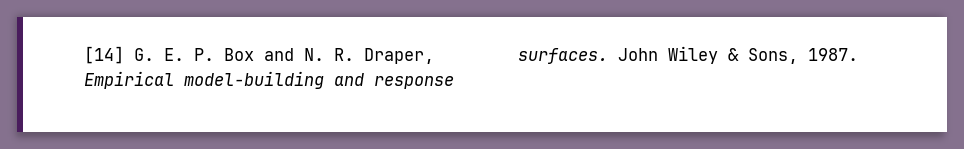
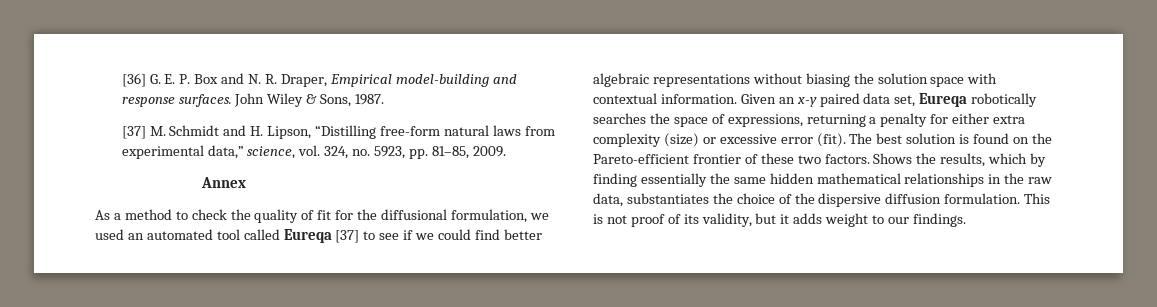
[84,46,125,64] [14] -> [121,73,146,87] [36]
(859, 54) none -> [121,125,555,139] [121,145,506,159] [200,177,246,188] [95,209,549,223] [95,229,542,243] [593,73,998,87] [593,93,1038,107] [593,113,1026,127] [593,133,1052,147] [593,153,1047,167] [593,173,1053,187] [593,193,1051,207] [593,213,966,227] // [37] M. Schmidt and H. Lipson, “Distilling free-form natural laws from experimental data,” science, vol. 324, no. 5923, pp. 81–85, 2009. // Annex // As a method to check the quality of fit for the diffusional formulation, we used an automated tool called Eureqa [37] to see if we could find better algebraic representations without biasing the solution space with contextual information. Given an x-y paired data set, Eureqa robotically searches the space of expressions, returning a penalty for either extra complexity (size) or excessive error (fit). The best solution is found on the Pareto-efficient frontier of these two factors. Shows the results, which by finding essentially the same hidden mathematical relationships in the raw data, substantiates the choice of the dispersive diffusion formulation. This is not proof of its validity, but it adds weight to our findings.

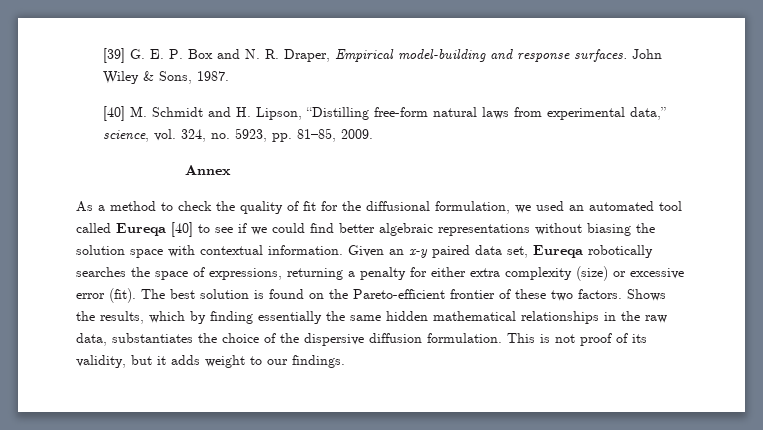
[121,73,146,87] [36] -> [103,48,126,63] [39]
[121,126,146,139] [37] -> [103,106,126,121] [40]
[335,230,360,243] [37] -> [171,222,193,237] [40]

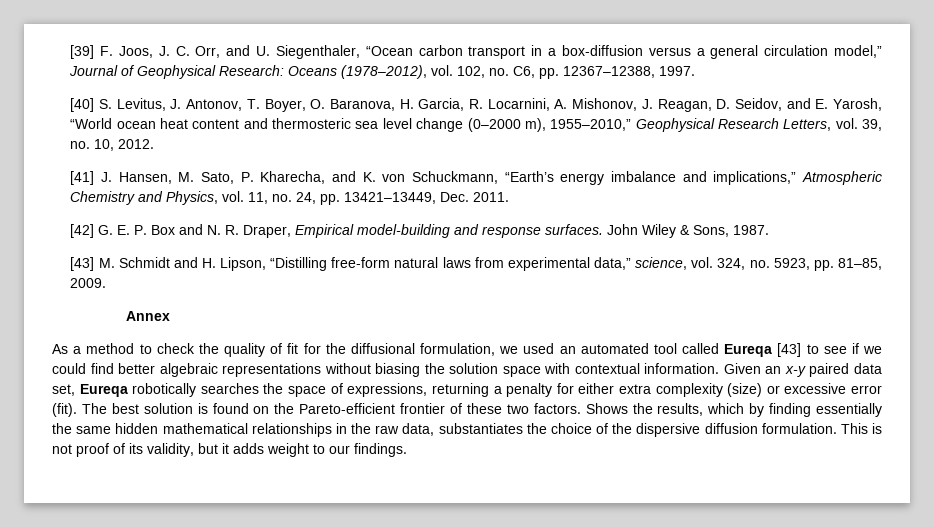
(126, 55) none -> [100,45,883,59] [69,65,696,79] [70,98,882,112] [70,118,883,132] [70,139,155,151] [70,171,883,185] [70,191,510,205] [70,224,95,238] F. Joos, J. C. Orr, and U. Siegenthaler, “Ocean carbon transport in a box‐diffusion versus a general circulation model,” Journal of Geophysical Research: Oceans (1978–2012), vol. 102, no. C6, pp. 12367–12388, 1997. // [40] S. Levitus, J. Antonov, T. Boyer, O. Baranova, H. Garcia, R. Locarnini, A. Mishonov, J. Reagan, D. Seidov, and E. Yarosh, “World ocean heat content and thermosteric sea level change (0–2000 m), 1955–2010,” Geophysical Research Letters, vol. 39, no. 10, 2012. // [41] J. Hansen, M. Sato, P. Kharecha, and K. von Schuckmann, “Earth’s energy imbalance and implications,” Atmospheric Chemistry and Physics, vol. 11, no. 24, pp. 13421–13449, Dec. 2011. // [42]
[103,106,126,121] [40] -> [70,257,95,271] [43]
[171,222,193,237] [40] -> [777,343,802,357] [43]

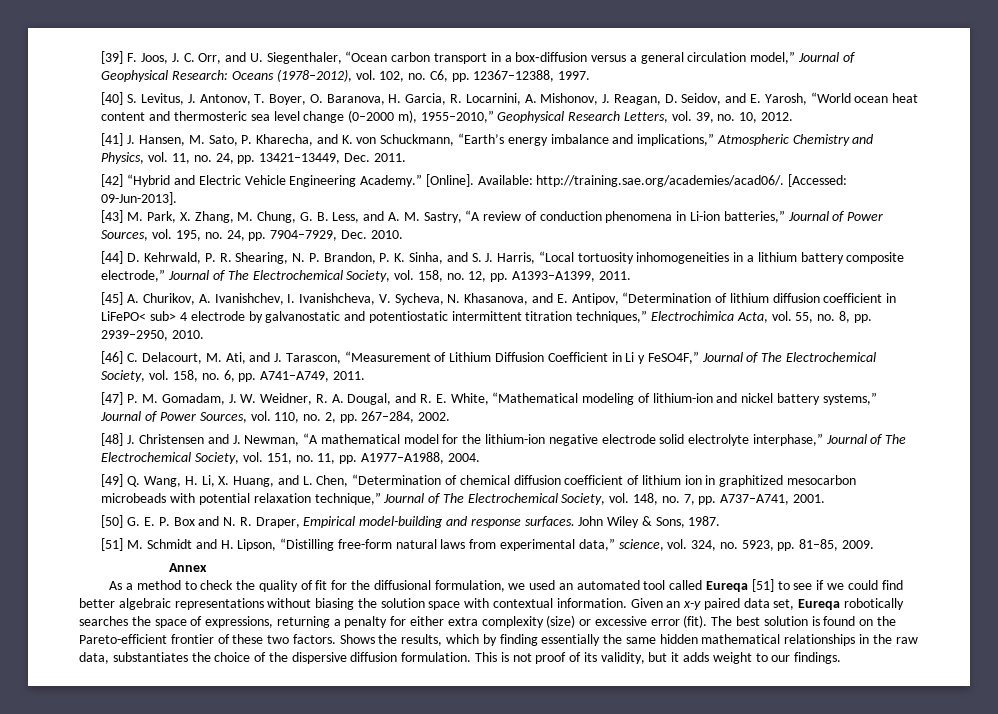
(95, 231) none -> [127,174,848,187] [101,192,178,205] [101,210,884,223] [101,229,403,241] [101,251,905,264] [101,269,631,282] [101,292,897,305] [101,310,872,323] [101,330,205,341] [101,351,877,364] [101,370,365,382] [101,392,877,405] [100,411,451,423] [101,433,907,446] [101,452,480,464] [101,474,857,487] [101,492,825,505] [101,515,124,528] “Hybrid and Electric Vehicle Engineering Academy.” [Online]. Available: http://training.sae.org/academies/acad06/. [Accessed: 09-Jun-2013]. // [43] M. Park, X. Zhang, M. Chung, G. B. Less, and A. M. Sastry, “A review of conduction phenomena in Li-ion batteries,” Journal of Power Sources, vol. 195, no. 24, pp. 7904–7929, Dec. 2010. // [44] D. Kehrwald, P. R. Shearing, N. P. Brandon, P. K. Sinha, and S. J. Harris, “Local tortuosity inhomogeneities in a lithium battery composite electrode,” Journal of The Electrochemical Society, vol. 158, no. 12, pp. A1393–A1399, 2011. // [45] A. Churikov, A. Ivanishchev, I. Ivanishcheva, V. Sycheva, N. Khasanova, and E. Antipov, “Determination of lithium diffusion coefficient in LiFePO< sub> 4 electrode by galvanostatic and potentiostatic intermittent titration techniques,” Electrochimica Acta, vol. 55, no. 8, pp. 2939–2950, 2010. // [46] C. Delacourt, M. Ati, and J. Tarascon, “Measurement of Lithium Diffusion Coefficient in Li y FeSO4F,” Journal of The Electrochemical Society, vol. 158, no. 6, pp. A741–A749, 2011. // [47] P. M. Gomadam, J. W. Weidner, R. A. Dougal, and R. E. White, “Mathematical modeling of lithium-ion and nickel battery systems,” Journal of Power Sources, vol. 110, no. 2, pp. 267–284, 2002. // [48] J. Christensen and J. Newman, “A mathematical model for the lithium-ion negative electrode solid electrolyte interphase,” Journal of The Electrochemical Society, vol. 151, no. 11, pp. A1977–A1988, 2004. // [49] Q. Wang, H. Li, X. Huang, and L. Chen, “Determination of chemical diffusion coefficient of lithium ion in graphitized mesocarbon microbeads with potential relaxation technique,” Journal of The Electrochemical Society, vol. 148, no. 7, pp. A737–A741, 2001. // [50]
[70,257,95,271] [43] -> [101,538,124,551] [51]
[777,343,802,357] [43] -> [751,579,774,592] [51]

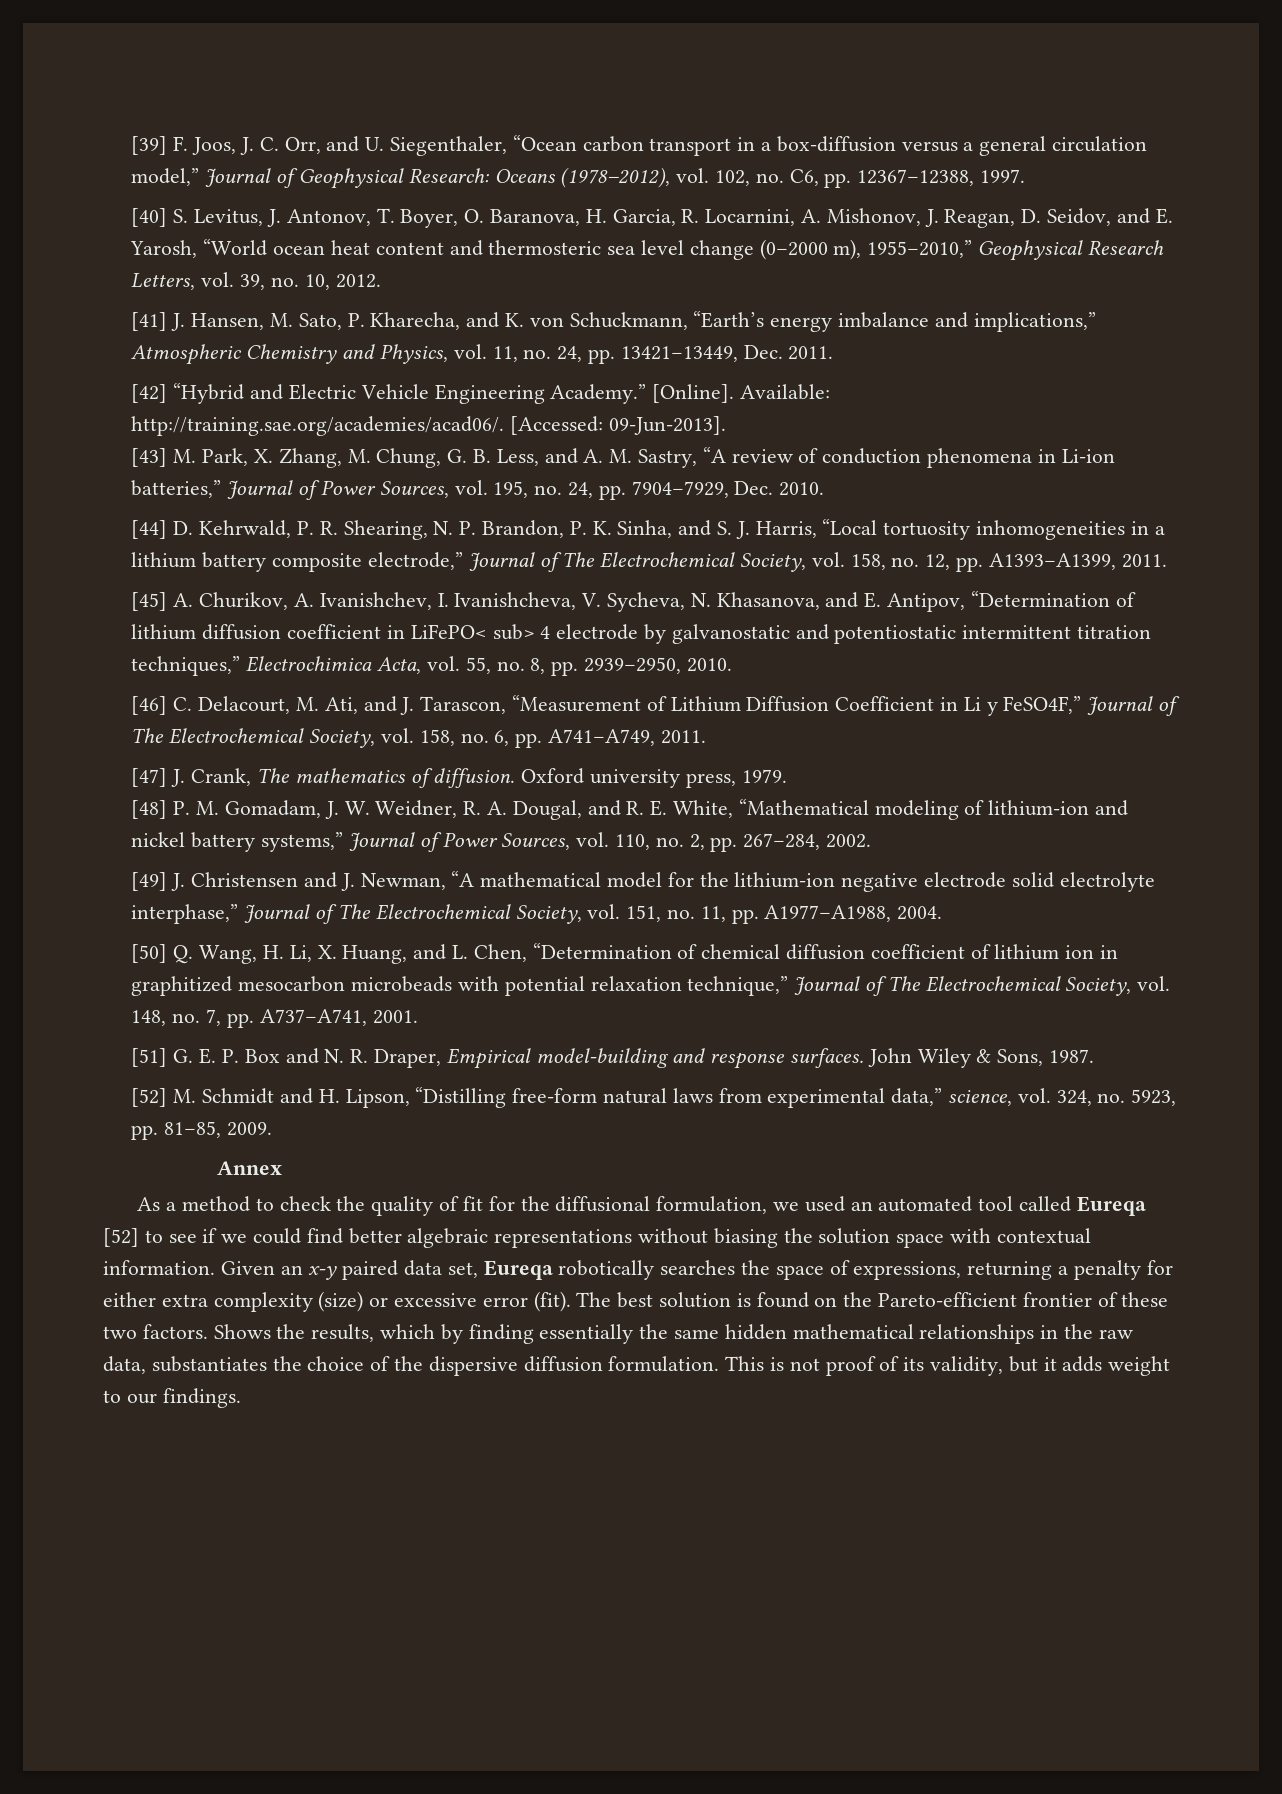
(124, 398) none -> [171,768,787,788] [131,800,168,819] J. Crank, The mathematics of diffusion. Oxford university press, 1979. // [48]
[101,433,124,446] [48] -> [131,872,168,891] [49]
[101,474,124,487] [49] -> [131,944,168,963] [50]
[101,515,124,528] [50] -> [131,1048,168,1067] [51]
[101,538,124,551] [51] -> [131,1088,168,1107] [52]
[751,579,774,592] [51] -> [103,1228,139,1247] [52]

